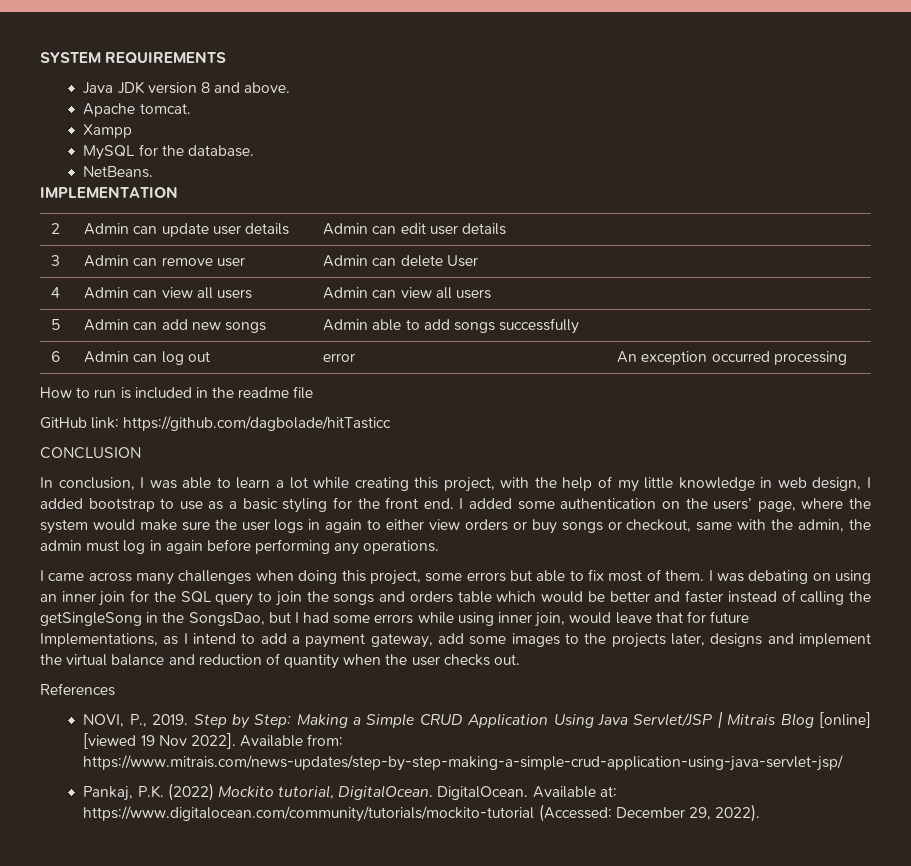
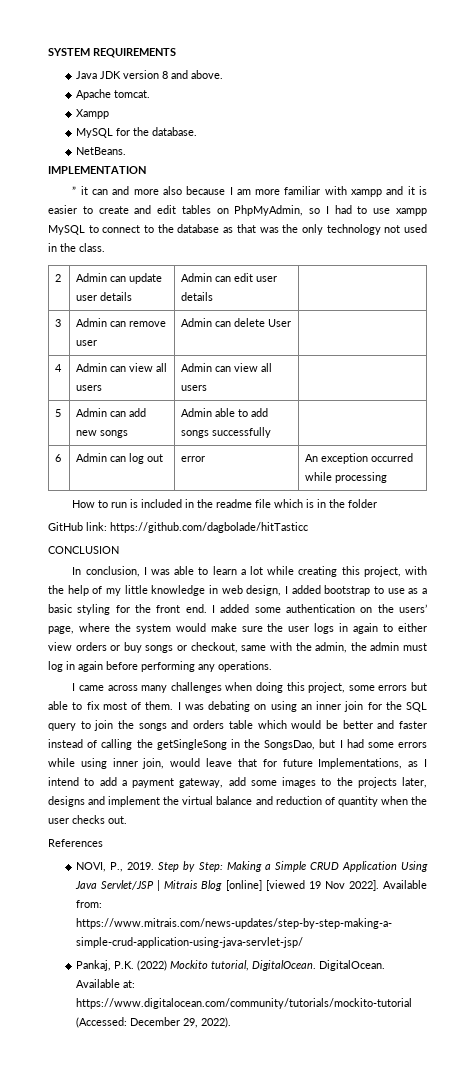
(178, 192) none -> [72,186,428,197] [48,205,428,216] [48,224,427,235] [48,243,105,252] // ” it can and more also because I am more familiar with xampp and it is easier to create and edit tables on PhpMyAdmin, so I had to use xampp MySQL to connect to the database as that was the only technology not used in the class.
(770, 356) none -> [305,472,333,481] while
(314, 392) none -> [274,499,378,508] which is in the folder

